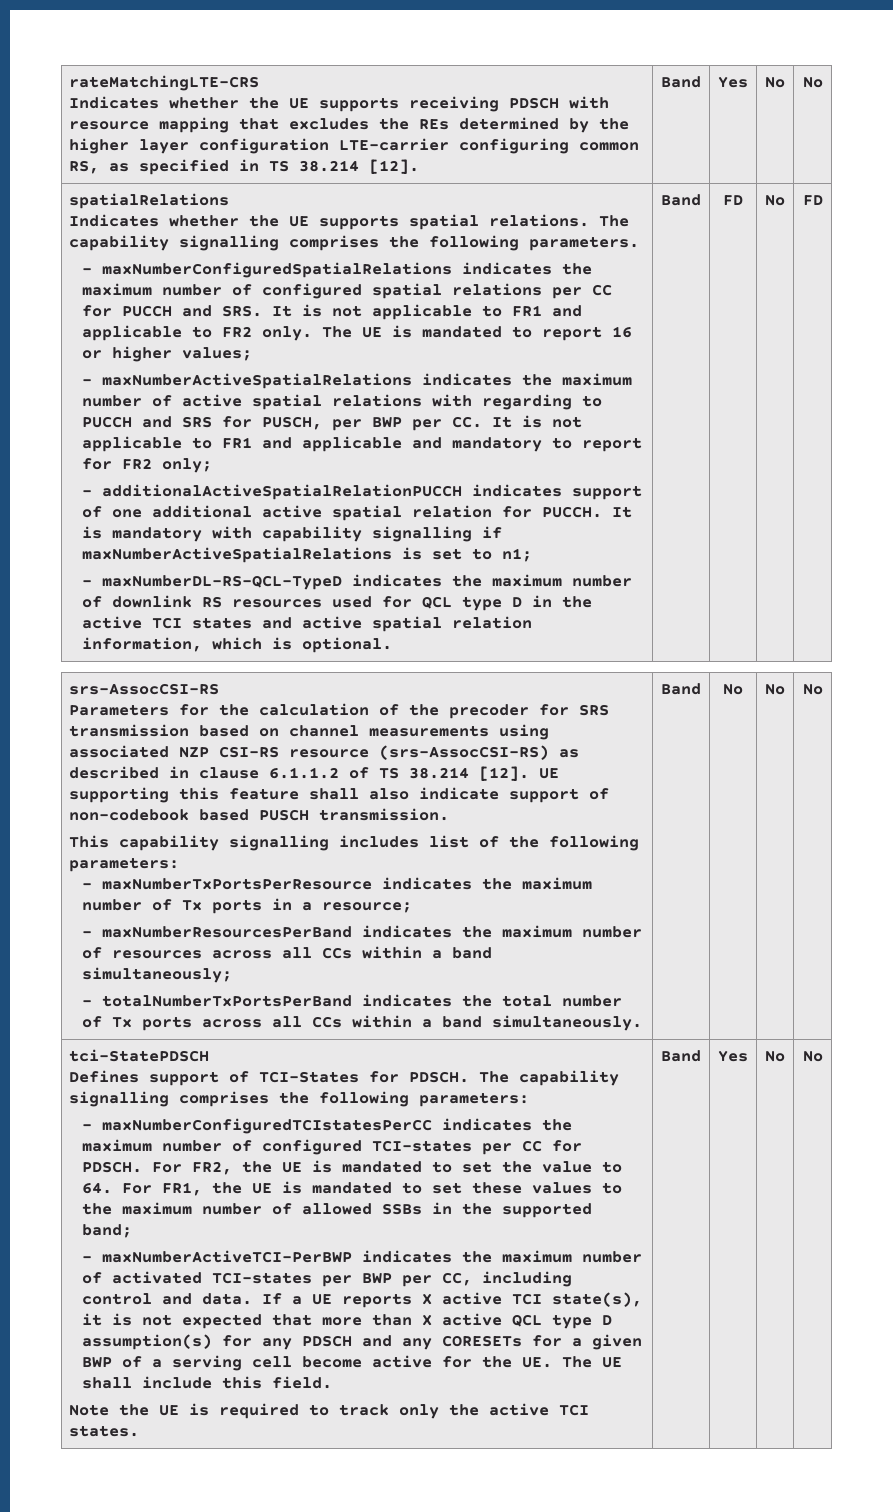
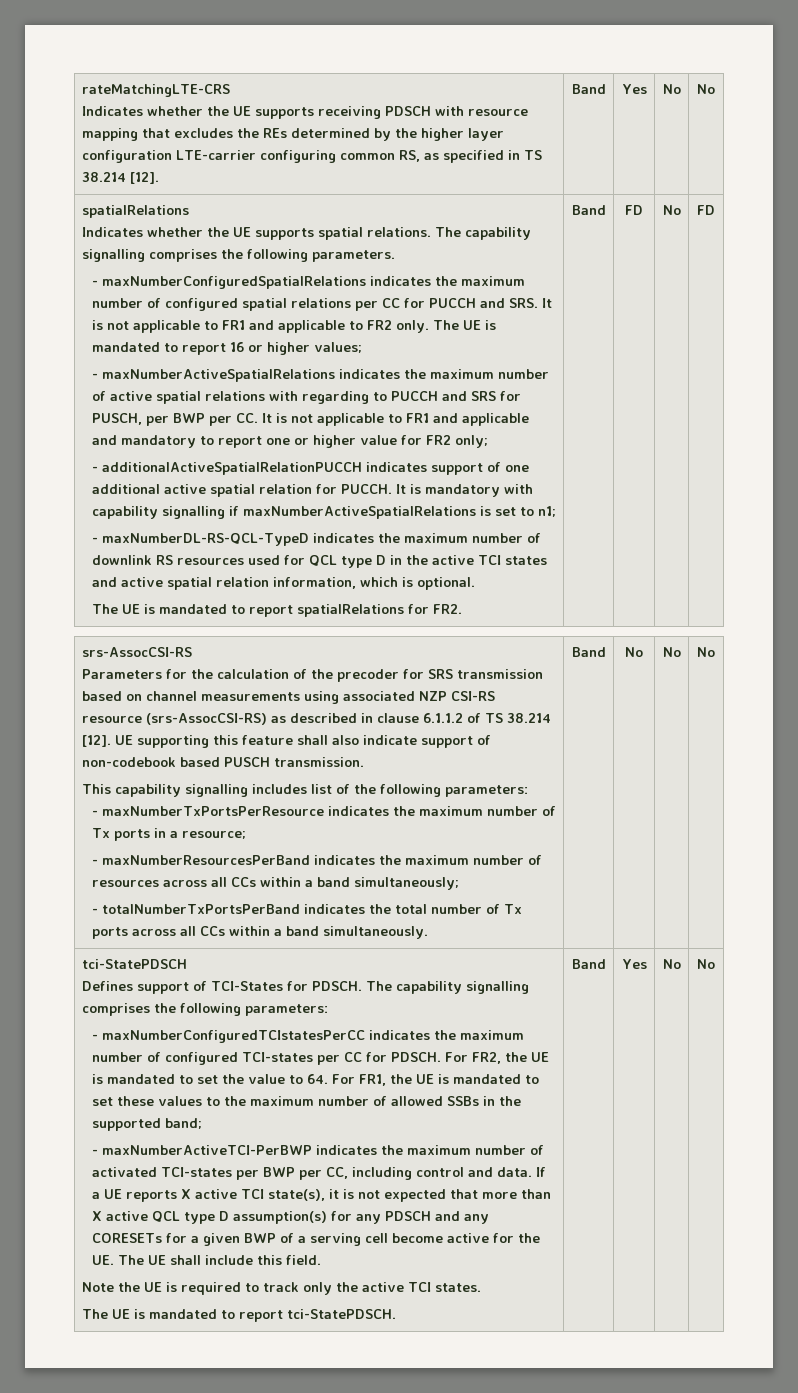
(642, 444) none -> [266,435,398,448] one or higher value
(392, 645) none -> [92,604,463,617] // The UE is mandated to report spatialRelations for FR2.
(140, 1431) none -> [81,1309,396,1322] // The UE is mandated to report tci-StatePDSCH.

